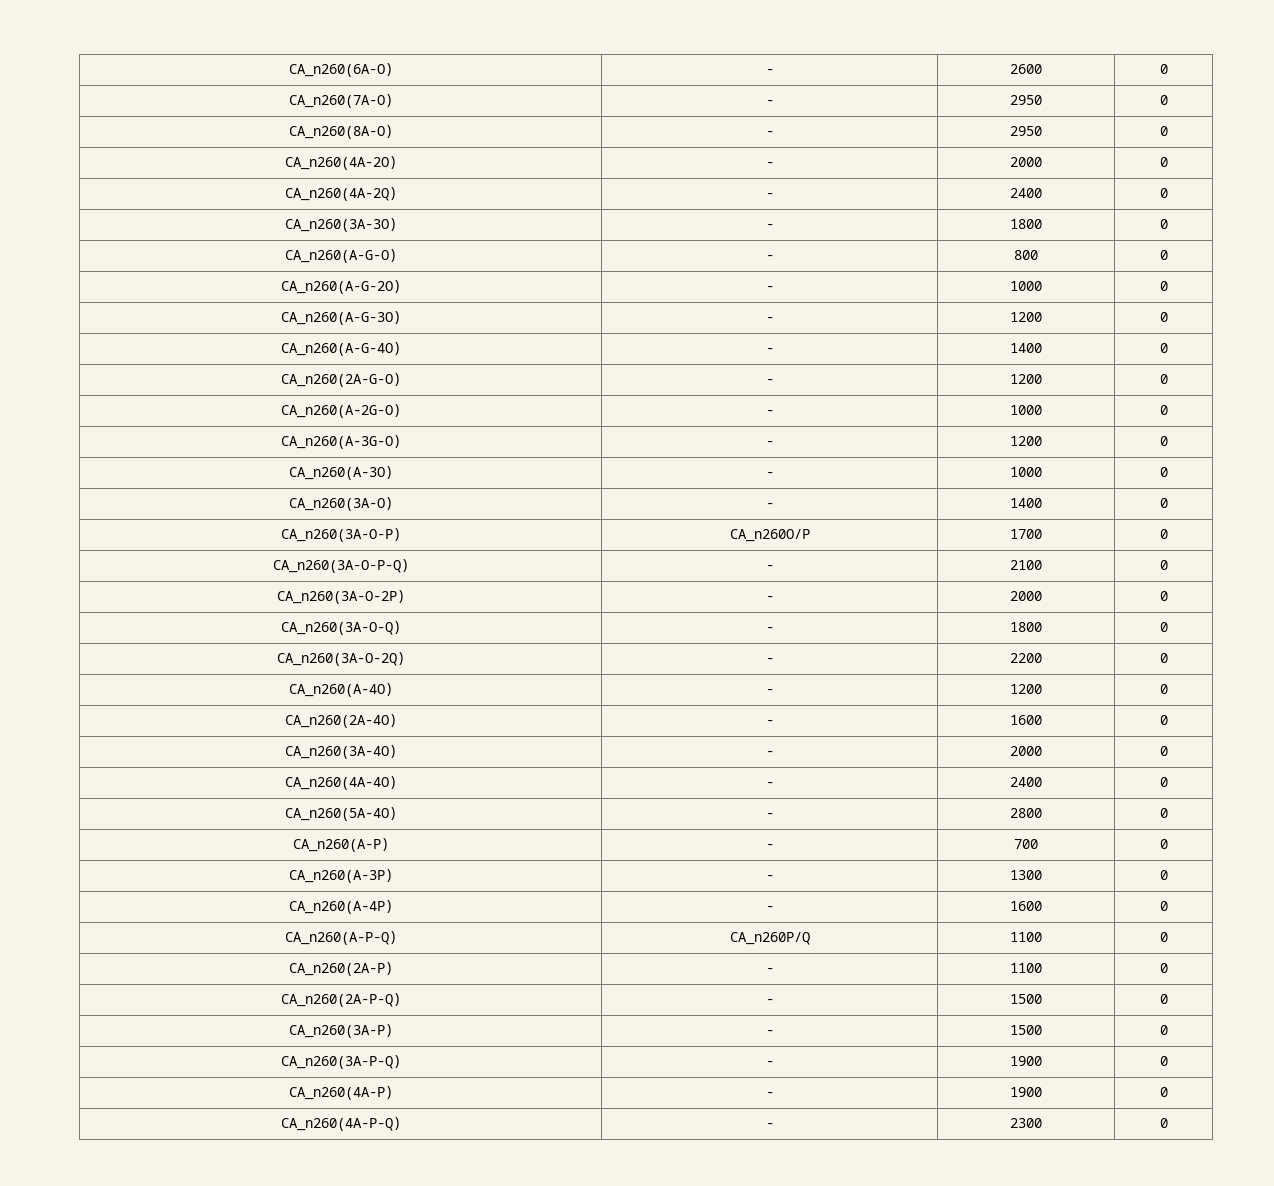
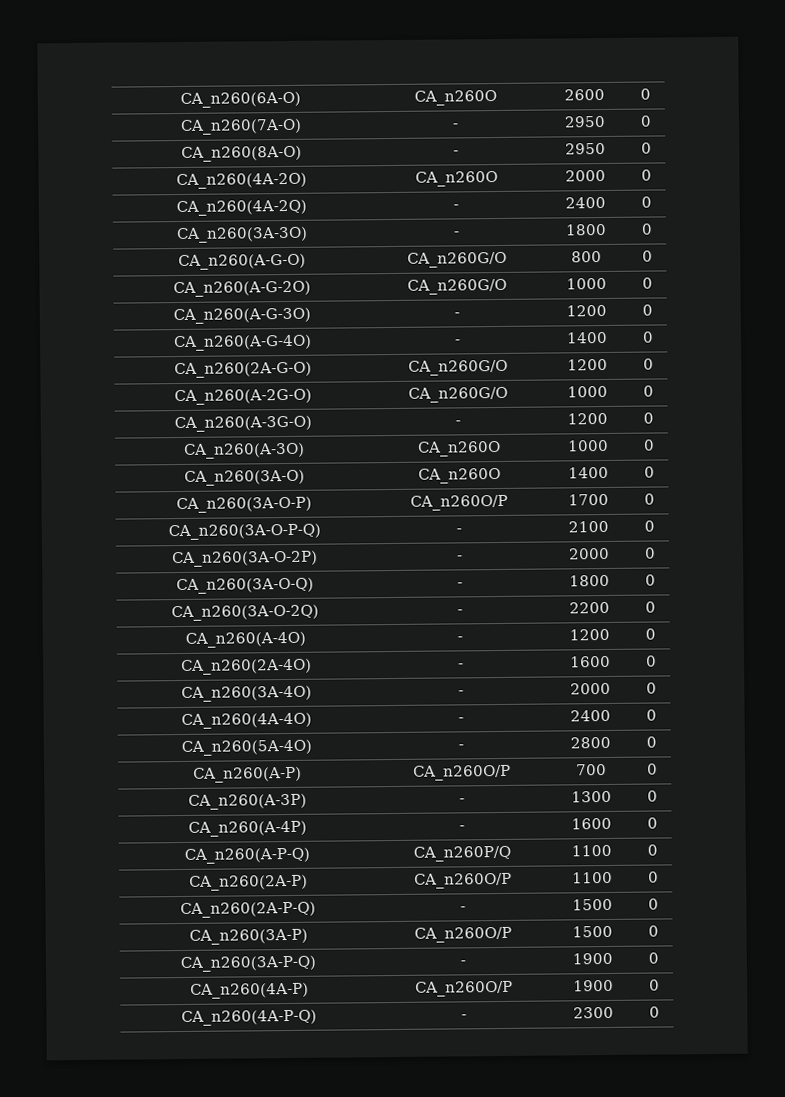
[765,69,774,74] - -> [413,89,497,106] CA_n260O
[765,162,774,167] - -> [414,170,498,187] CA_n260O
[765,255,774,260] - -> [407,251,507,268] CA_n260G/O
[765,286,774,291] - -> [407,278,507,295] CA_n260G/O
[765,379,774,384] - -> [408,359,508,376] CA_n260G/O
[765,410,774,415] - -> [408,386,508,403] CA_n260G/O
[765,472,774,477] - -> [416,440,501,457] CA_n260O
[765,503,774,508] - -> [417,467,501,484] CA_n260O
[765,844,774,849] - -> [413,764,511,781] CA_n260O/P
[765,968,774,973] - -> [414,872,512,889] CA_n260O/P
[765,1030,774,1035] - -> [414,926,512,943] CA_n260O/P
[765,1092,774,1097] - -> [415,980,513,997] CA_n260O/P

